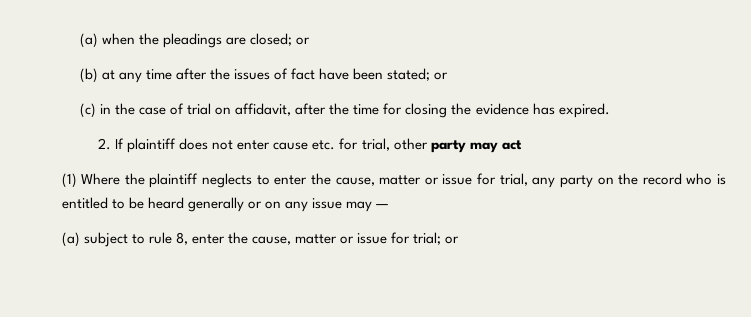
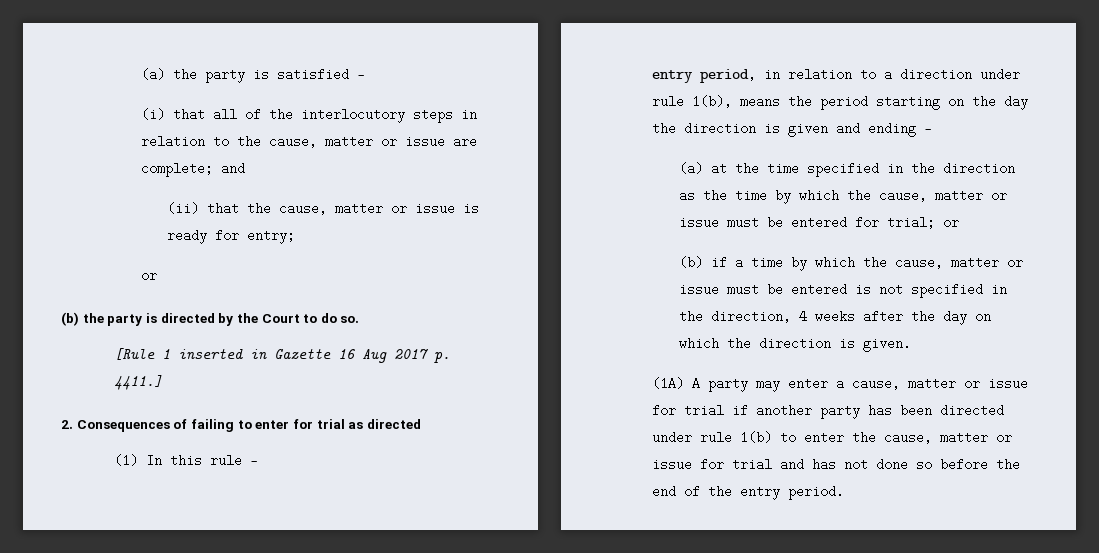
[79,33,311,48] [79,68,449,83] [79,103,610,118] [98,138,522,153] [61,173,253,188] (a) when the pleadings are closed; or // (b) at any time after the issues of fact have been stated; or // (c) in the case of trial on affidavit, after the time for closing the evidence has expired. // 2. If plaintiff does not enter cause etc. for trial, other party may act // (1) Where the plaintiff neglects -> [140,68,365,83] [140,108,477,123] [140,135,477,148] [140,162,245,177] [167,202,480,215] [167,229,296,244] [140,273,157,280] [61,312,360,326] [114,348,451,363] [114,375,163,390] [61,419,421,432] [114,454,259,467] [652,68,1021,83] [652,95,1029,110] [652,122,933,137] [678,162,1015,177] [678,189,1007,204] [678,216,959,229] [678,256,1023,271] [678,283,1007,298] [678,310,991,325] [678,337,911,352] [652,377,1029,392] [652,404,1005,419] [652,431,773,444] (a) the party is satisfied — // (i) that all of the interlocutory steps in relation to the cause, matter or issue are complete; and // (ii) that the cause, matter or issue is ready for entry; // or // (b) the party is directed by the Court to do so. // [Rule 1 inserted in Gazette 16 Aug 2017 p. 4411.] // 2. Consequences of failing to enter for trial as directed // (1) In this rule — // entry period, in relation to a direction under rule 1(b), means the period starting on the day the direction is given and ending — // (a) at the time specified in the direction as the time by which the cause, matter or issue must be entered for trial; or // (b) if a time by which the cause, matter or issue must be entered is not specified in the direction, 4 weeks after the day on which the direction is given. // (1A) A party may enter a cause, matter or issue for trial if another party has been directed under rule 1(b)
[499,173,727,188] [61,197,389,212] [61,232,460,247] trial, any party on the record who is entitled to be heard generally or on any issue may — // (a) subject to rule 8, enter the cause, matter or issue for trial; or -> [732,458,1021,471] [652,485,845,500] trial and has not done so before the end of the entry period.

